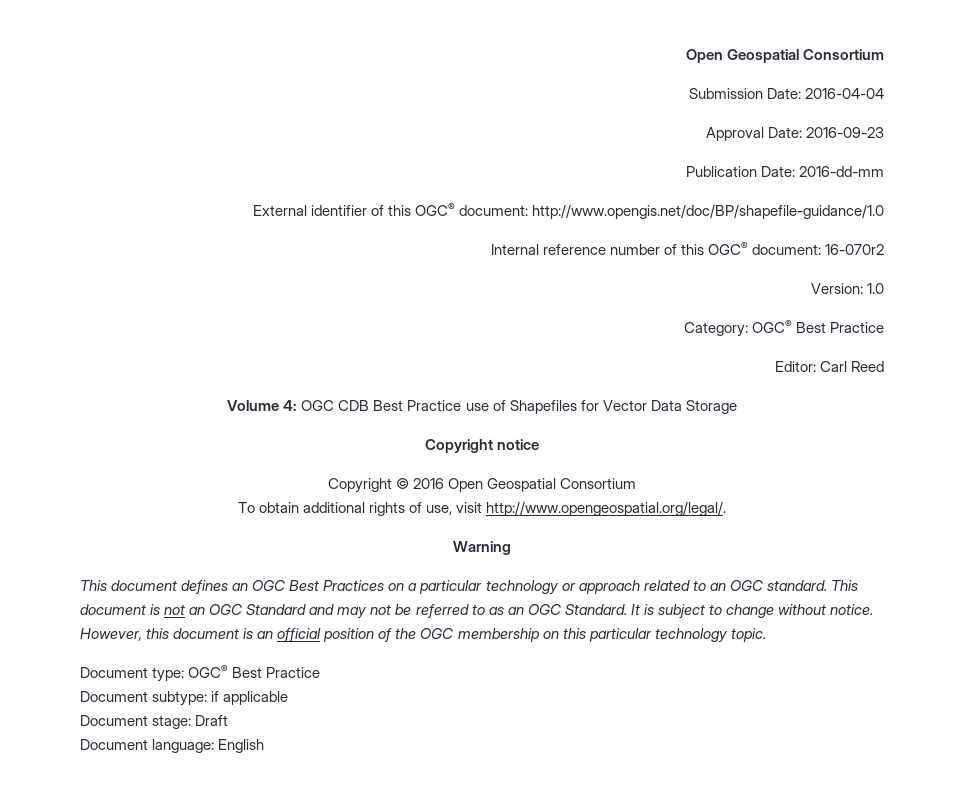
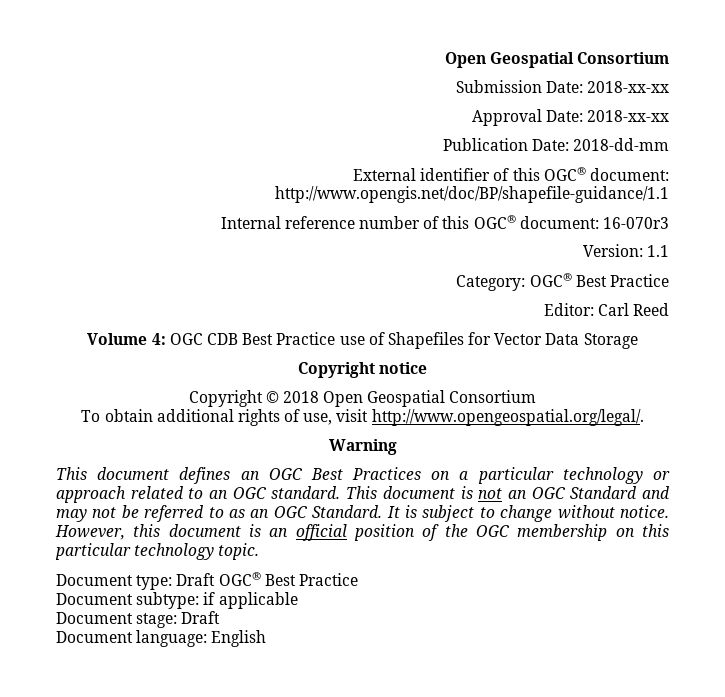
[804,88,884,99] 2016-04-04 -> [587,81,669,93] 2018-xx-xx
[805,127,884,138] 2016-09-23 -> [587,110,669,122] 2018-xx-xx
[798,166,884,177] 2016-dd-mm -> [573,138,669,151] 2018-dd-mm
[532,204,885,219] http://www.opengis.net/doc/BP/shapefile-guidance/1.0 -> [275,186,669,203] http://www.opengis.net/doc/BP/shapefile-guidance/1.1
[824,244,884,255] 16-070r2 -> [603,217,669,229] 16-070r3
[867,283,884,294] 1.0 -> [647,245,669,257] 1.1
[412,478,444,489] 2016 -> [282,391,319,403] 2018
(185, 674) none -> [176,573,216,586] Draft

